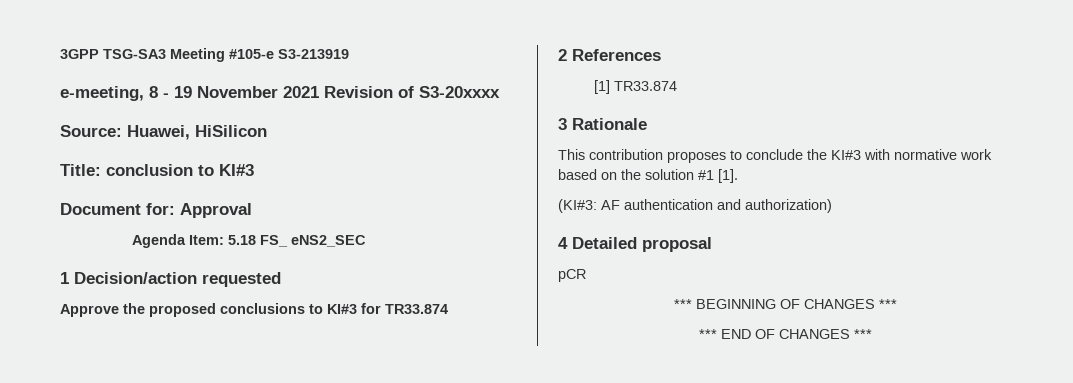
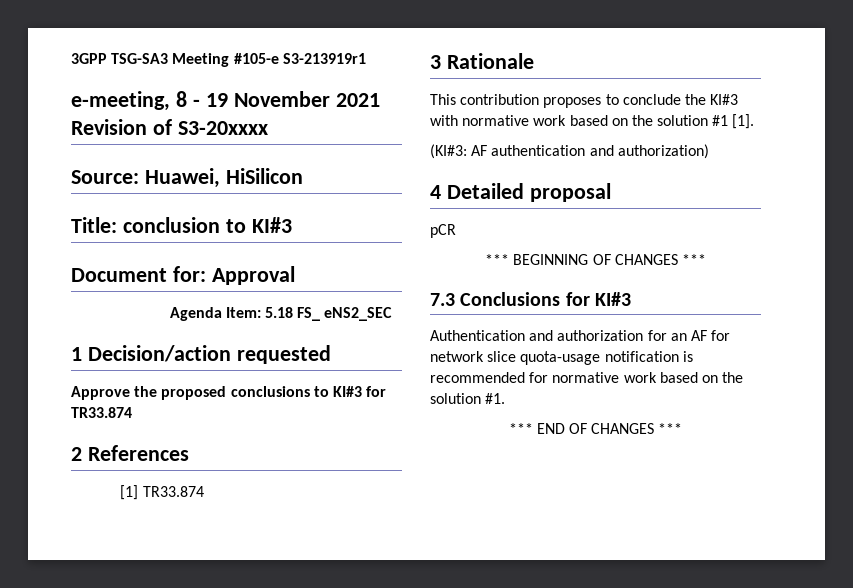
[278,49,349,59] S3-213919 -> [282,53,366,64] S3-213919r1
(897, 304) none -> [430,292,631,306] [430,330,731,341] [430,351,693,365] [430,372,744,383] [430,393,506,404] // 7.3 Conclusions for KI#3 // Authentication and authorization for an AF for network slice quota-usage notification is recommended for normative work based on the solution #1.

